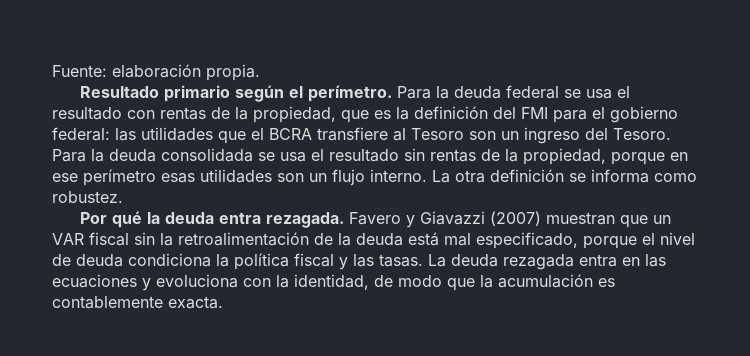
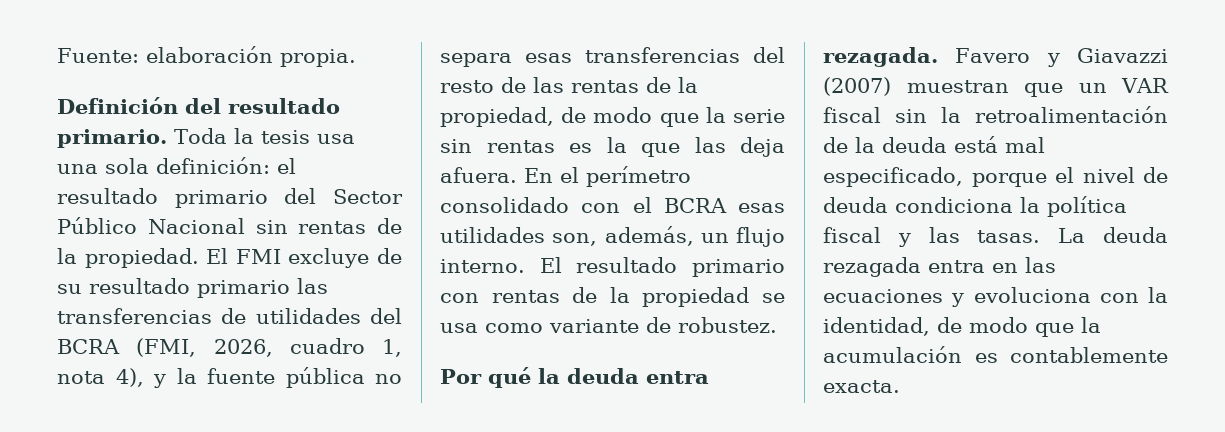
[79,85,630,102] [52,106,678,123] [52,127,671,144] [52,148,688,165] [52,169,697,186] Resultado primario según el perímetro. Para la deuda federal se usa el resultado con rentas de la propiedad, que es la definición del FMI para el gobierno federal: las utilidades que el BCRA transfiere al Tesoro son un ingreso del Tesoro. Para la deuda consolidada se usa el resultado sin rentas de la propiedad, porque en ese perímetro esas utilidades son un flujo interno. La otra definición se informa como -> [57,97,340,114] [57,128,355,148] [57,157,296,174] [57,188,403,208] [57,217,402,234] [57,248,402,268] [57,278,328,298] [57,308,402,324] [57,338,402,357] [57,367,402,388] [440,47,785,67] [440,77,698,93] [440,107,785,127] [440,137,785,157] [440,166,691,187] [440,197,785,213] [440,226,785,247] [440,257,785,277] [440,287,785,307] [440,317,671,333] Definición del resultado primario. Toda la tesis usa una sola definición: el resultado primario del Sector Público Nacional sin rentas de la propiedad. El FMI excluye de su resultado primario las transferencias de utilidades del BCRA (FMI, 2026, cuadro 1, nota 4), y la fuente pública no separa esas transferencias del resto de las rentas de la propiedad, de modo que la serie sin rentas es la que las deja afuera. En el perímetro consolidado con el BCRA esas utilidades son, además, un flujo interno. El resultado primario con rentas de la propiedad se usa como variante de

